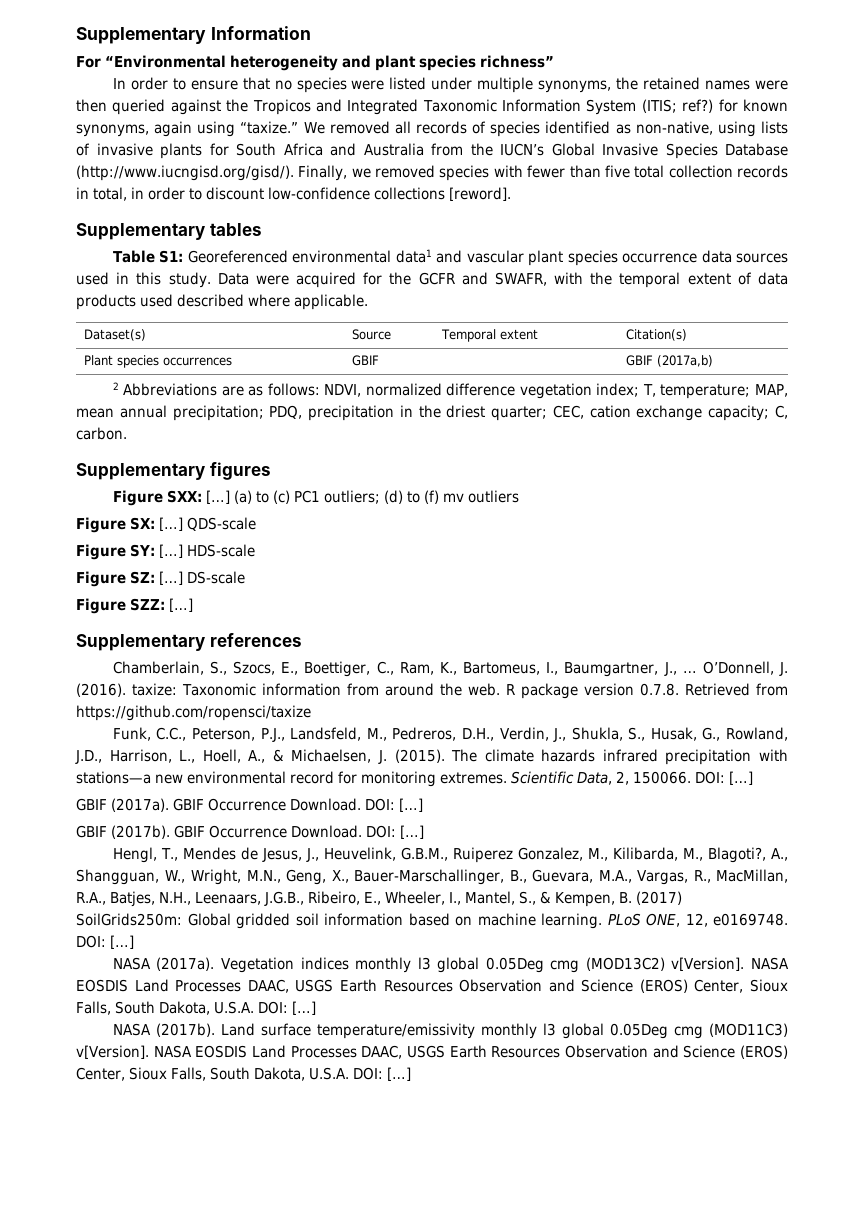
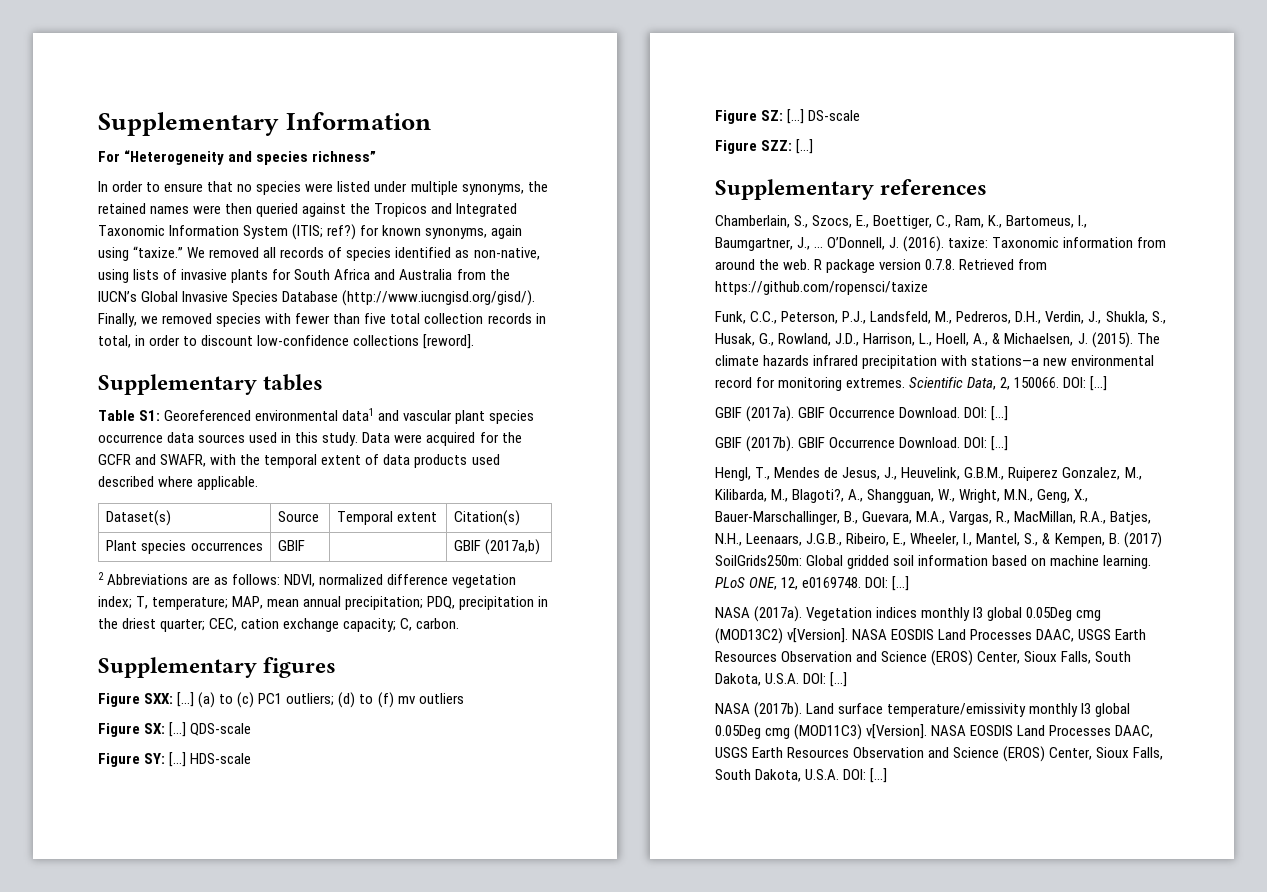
[105,55,416,71] “Environmental heterogeneity and plant -> [124,150,253,165] “Heterogeneity and

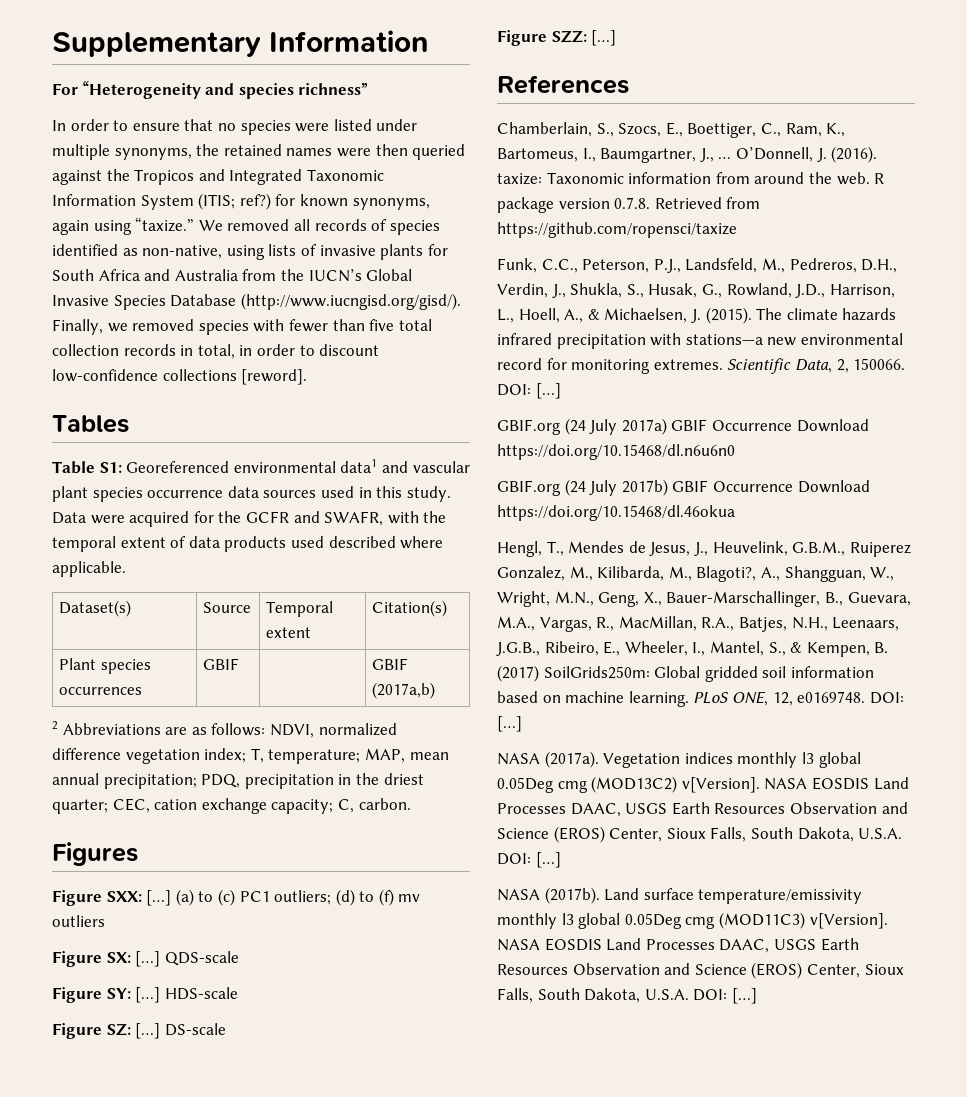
[98,374,324,395] Supplementary tables -> [52,415,129,433] Tables
[98,657,337,678] Supplementary figures -> [52,842,138,866] Figures
[715,179,988,200] Supplementary references -> [497,75,629,94] References
[715,406,1009,422] [715,436,1009,452] GBIF (2017a). GBIF Occurrence Download. DOI: […] // GBIF (2017b). GBIF Occurrence Download. DOI: […] -> [497,418,869,435] [497,444,735,460] [497,479,870,496] [497,505,735,521] GBIF.org (24 July 2017a) GBIF Occurrence Download https://doi.org/10.15468/dl.n6u6n0 // GBIF.org (24 July 2017b) GBIF Occurrence Download https://doi.org/10.15468/dl.46okua

